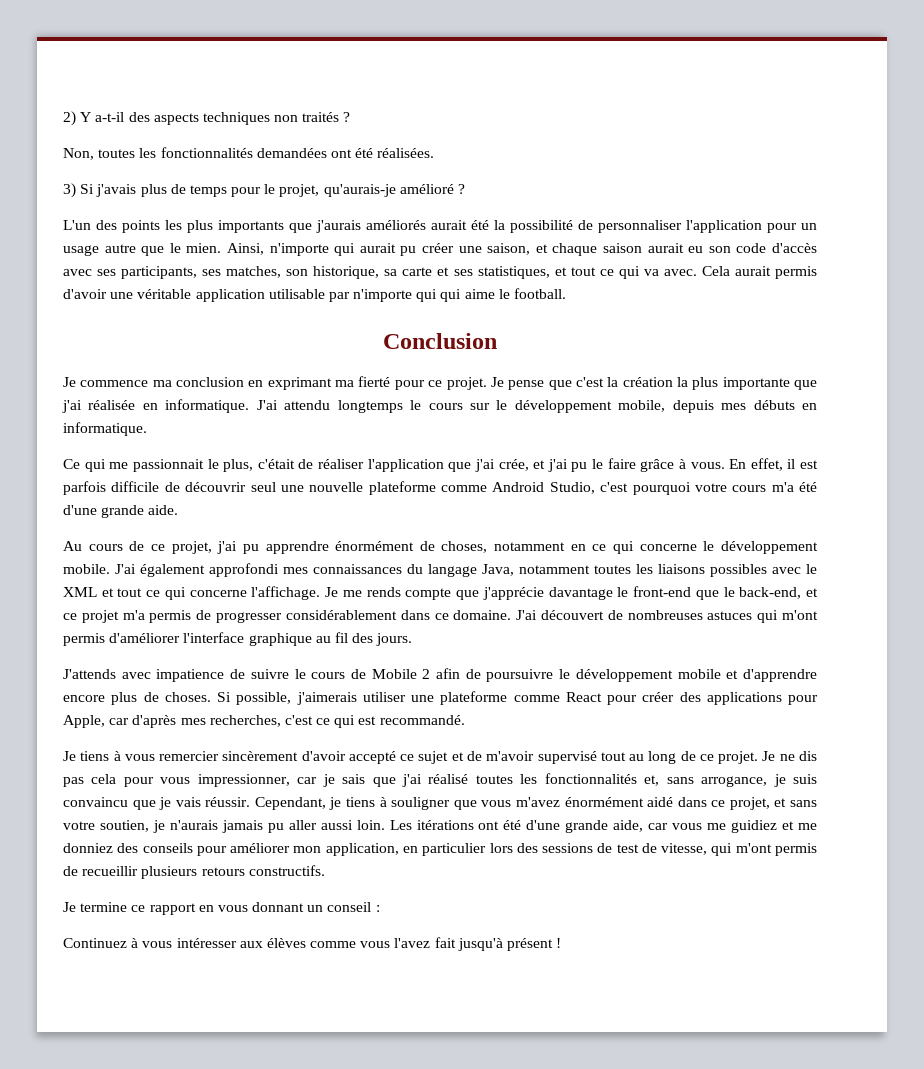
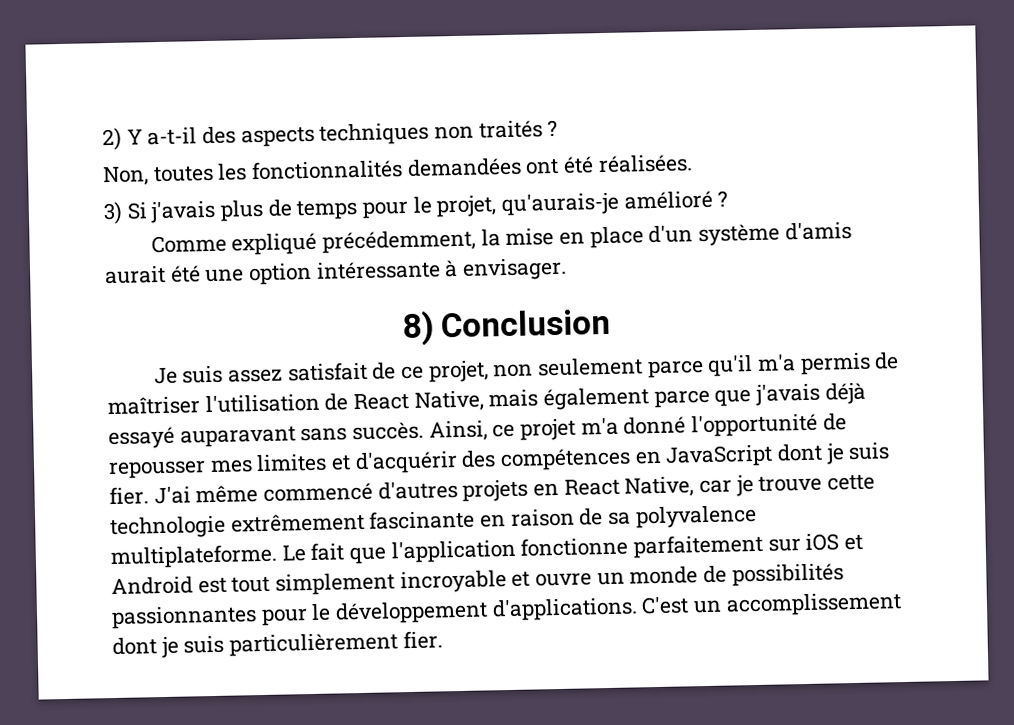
[63,220,817,233] [63,243,818,256] [63,266,817,279] [63,288,567,302] [383,333,497,349] [63,376,818,390] [62,399,817,413] [63,422,147,436] [63,458,818,472] [63,481,817,495] [63,505,179,518] [63,541,818,554] [63,563,817,577] [63,586,818,600] [63,610,818,623] [63,632,413,646] [63,668,817,682] [63,691,818,705] [63,715,465,728] [63,751,817,764] [63,773,818,787] [63,797,817,810] [63,820,818,833] [63,843,818,856] [63,865,325,879] [63,902,380,915] [63,937,562,951] L'un des points les plus importants que j'aurais améliorés aurait été la possibilité de personnaliser l'application pour un usage autre que le mien. Ainsi, n'importe qui aurait pu créer une saison, et chaque saison aurait eu son code d'accès avec ses participants, ses matches, son historique, sa carte et ses statistiques, et tout ce qui va avec. Cela aurait permis d'avoir une véritable application utilisable par n'importe qui qui aime le football. // Conclusion // Je commence ma conclusion en exprimant ma fierté pour ce projet. Je pense que c'est la création la plus importante que j'ai réalisée en informatique. J'ai attendu longtemps le cours sur le développement mobile, depuis mes débuts en informatique. // Ce qui me passionnait le plus, c'était de réaliser l'application que j'ai crée, et j'ai pu le faire grâce à vous. En effet, il est parfois difficile de découvrir seul une nouvelle plateforme comme Android Studio, c'est pourquoi votre cours m'a été d'une grande aide. // Au cours de ce projet, j'ai pu apprendre énormément de choses, notamment en ce qui concerne le développement mobile. J'ai également approfondi mes connaissances du langage Java, notamment toutes les liaisons possibles avec le XML et tout ce qui concerne l'affichage. Je me rends compte que j'apprécie davantage le front-end que le back-end, et ce projet m'a permis de progresser considérablement dans ce domaine. J'ai découvert de nombreuses astuces qui m'ont permis d'améliorer l'interface graphique au fil des jours. // J'attends avec impatience de suivre le cours de Mobile 2 afin de poursuivre le développement mobile et d'apprendre encore plus de choses. Si possible, j'aimerais utiliser une plateforme comme React pour créer des applications pour Apple, car d'après mes recherches, c'est ce qui est recommandé. // Je tiens à vous remercier sincèrement d'avoir accepté ce sujet et de m'avoir supervisé tout au long de ce projet. Je ne dis pas cela pour vous impressionner, car je sais que j'ai réalisé toutes les fonctionnalités et, sans arrogance, je suis convaincu que je vais réussir. Cependant, je tiens à souligner que vous m'avez énormément aidé dans ce projet, et sans votre soutien, je n'aurais jamais pu aller aussi loin. Les itérations ont été d'une grande aide, car vous me guidiez et me donniez des conseils pour améliorer mon application, en particulier lors des sessions de test de vitesse, qui m'ont permis de recueillir plusieurs retours constructifs. // Je termine ce rapport en vous donnant un conseil : // Continuez à vous intéresser aux élèves comme vous l'avez fait jusqu'à présent ! -> [150,222,852,256] [104,257,568,286] [400,308,612,347] [153,352,900,385] [107,382,866,416] [108,413,847,450] [108,442,891,480] [109,474,876,506] [110,504,757,540] [110,533,864,570] [111,563,844,596] [111,592,902,630] [112,630,443,659] Comme expliqué précédemment, la mise en place d'un système d'amis aurait été une option intéressante à envisager. // 8) Conclusion // Je suis assez satisfait de ce projet, non seulement parce qu'il m'a permis de maîtriser l'utilisation de React Native, mais également parce que j'avais déjà essayé auparavant sans succès. Ainsi, ce projet m'a donné l'opportunité de repousser mes limites et d'acquérir des compétences en JavaScript dont je suis fier. J'ai même commencé d'autres projets en React Native, car je trouve cette technologie extrêmement fascinante en raison de sa polyvalence multiplateforme. Le fait que l'application fonctionne parfaitement sur iOS et Android est tout simplement incroyable et ouvre un monde de possibilités passionnantes pour le développement d'applications. C'est un accomplissement dont je suis particulièrement fier.

